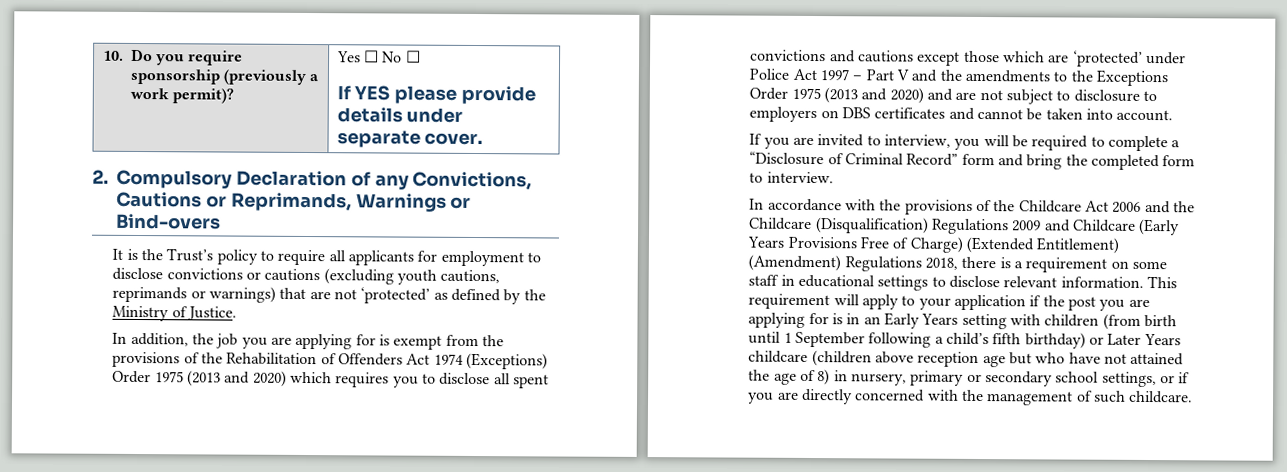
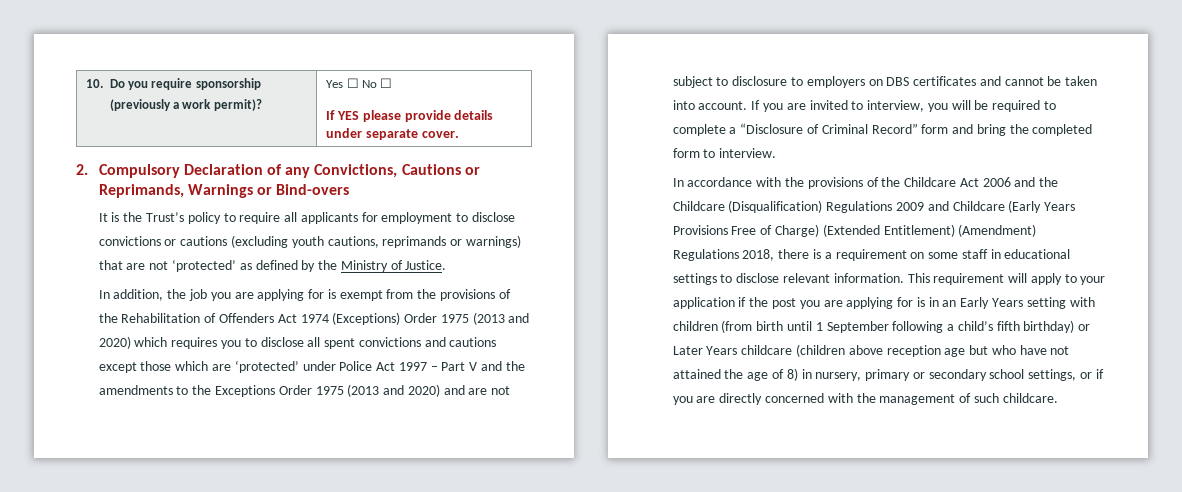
(1174, 115) // -> (748, 105) none

